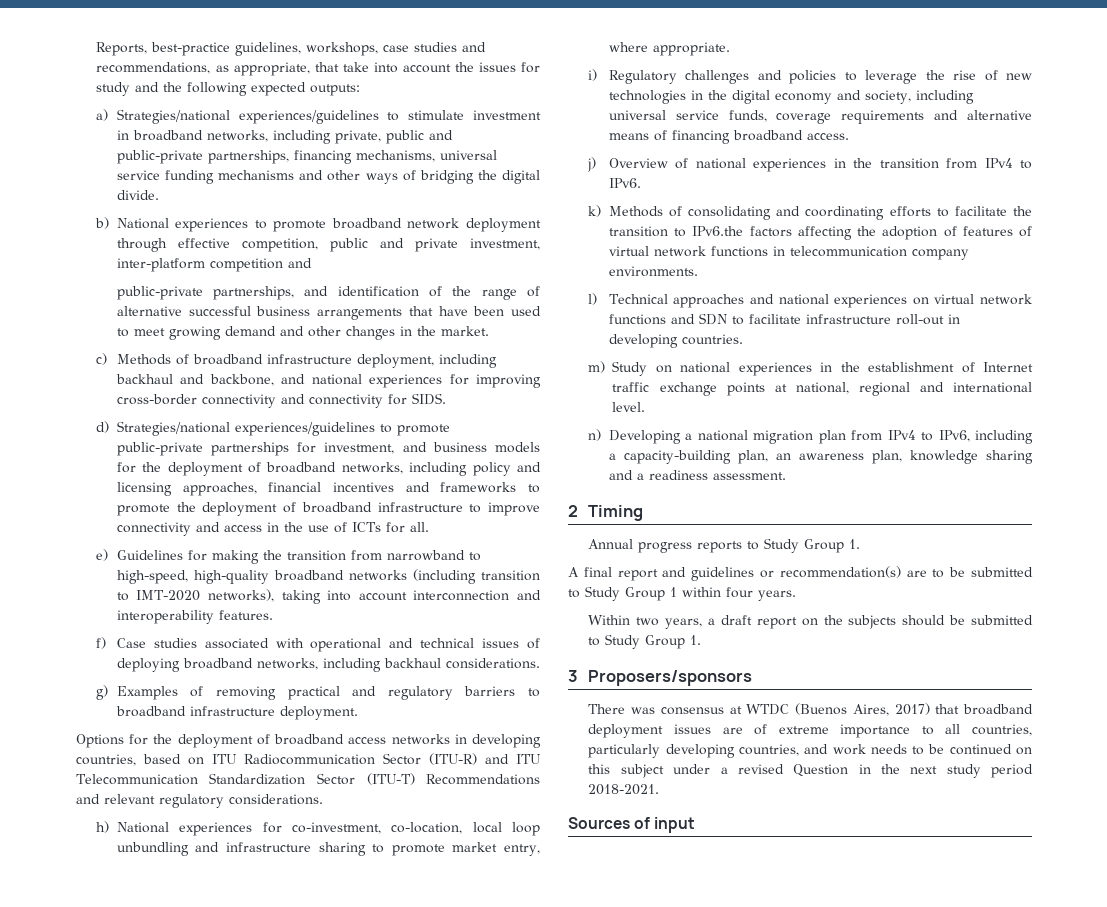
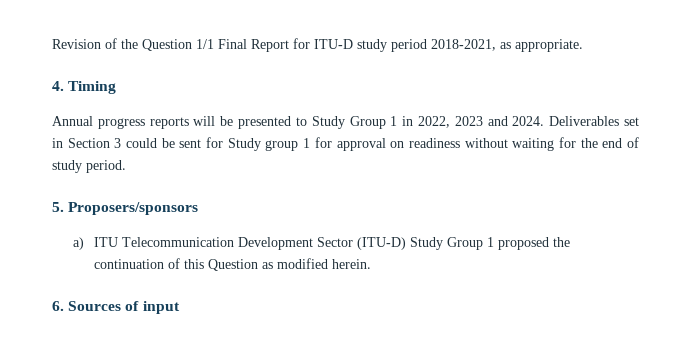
[96,42,487,56] [96,62,540,76] [96,82,361,96] [96,109,541,124] [116,130,453,144] [116,150,497,164] [116,170,540,184] [116,190,159,200] [95,217,541,232] [116,238,540,252] [116,258,312,272] [116,286,541,300] [116,306,541,320] [116,326,489,340] [96,353,497,368] [115,374,541,388] [116,393,446,408] [96,421,450,436] [116,442,540,456] [116,462,542,476] [116,482,540,496] [116,502,540,516] [116,522,429,536] [96,549,481,564] [116,569,540,584] [116,589,541,604] [116,610,273,624] [96,637,541,652] [116,658,540,672] [96,685,540,700] [115,706,358,720] [76,734,541,748] [76,753,541,766] [76,773,540,785] [76,794,323,808] [96,821,540,836] [116,842,541,856] [608,42,730,56] [588,69,1032,84] [608,90,974,104] [608,110,1032,124] [608,130,849,144] [587,157,1032,172] [608,178,641,188] [588,205,1032,220] [608,226,1032,240] [608,246,969,260] [608,266,698,277] [588,293,1032,308] [608,313,960,325] [608,334,743,348] [588,361,1033,376] [612,382,1032,396] [612,402,646,412] [588,429,1033,444] [608,450,1033,464] [608,470,786,480] [568,505,644,521] [588,538,861,553] [568,566,1033,581] [568,586,796,601] [588,615,1033,629] [588,634,702,649] [568,670,753,686] [588,703,1033,716] [588,724,1032,738] [588,744,1032,758] [588,764,1033,778] [588,784,660,795] Reports, best-practice guidelines, workshops, case studies and recommendations, as appropriate, that take into account the issues for study and the following expected outputs: // a) Strategies/national experiences/guidelines to stimulate investment in broadband networks, including private, public and public-private partnerships, financing mechanisms, universal service funding mechanisms and other ways of bridging the digital divide. // b) National experiences to promote broadband network deployment through effective competition, public and private investment, inter-platform competition and // public-private partnerships, and identification of the range of alternative successful business arrangements that have been used to meet growing demand and other changes in the market. // c) Methods of broadband infrastructure deployment, including backhaul and backbone, and national experiences for improving cross-border connectivity and connectivity for SIDS. // d) Strategies/national experiences/guidelines to promote public-private partnerships for investment, and business models for the deployment of broadband networks, including policy and licensing approaches, financial incentives and frameworks to promote the deployment of broadband infrastructure to improve connectivity and access in the use of ICTs for all. // e) Guidelines for making the transition from narrowband to high-speed, high-quality broadband networks (including transition to IMT-2020 networks), taking into account interconnection and interoperability features. // f) Case studies associated with operational and technical issues of deploying broadband networks, including backhaul considerations. // g) Examples of removing practical and regulatory barriers to broadband infrastructure deployment. // Options for the deployment of broadband access networks in developing countries, based on ITU Radiocommunication Sector (ITU-R) and ITU Telecommunication Standardization Sector (ITU-T) Recommendations and relevant regulatory considerations. // h) National experiences for co-investment, co-location, local loop unbundling and infrastructure sharing to promote market entry, where appropriate. // i) Regulatory challenges and policies to leverage the rise of new technologies in the digital economy and society, including universal service funds, coverage requirements and alternative means of financing broadband access. // j) Overview of national experiences in the transition from IPv4 to IPv6. // k) Methods of consolidating and coordinating efforts to facilitate the transition to IPv6.the factors affecting the adoption of features of virtual network functions in telecommunication company environments. // l) Technical approaches and national experiences on virtual network functions and SDN to facilitate infrastructure roll-out in developing countries. // m) Study on national experiences in the establishment of Internet traffic exchange points at national, regional and international level. // n) Developing a national migration plan from IPv4 to IPv6, including a capacity-building plan, an awareness plan, knowledge sharing and a readiness assessment. // 2 Timing // Annual progress reports to Study Group 1. // A final report and guidelines or recommendation(s) are to be submitted to Study Group 1 within four years. // Within two years, a draft report on the subjects should be submitted to Study Group 1. // 3 Proposers/sponsors // There was consensus at WTDC (Buenos Aires, 2017) that broadband deployment issues are of extreme importance to all countries, particularly developing countries, and work needs to be continued on this subject under a revised Question in the next study period 2018-2021. // -> [52,38,583,52] [52,81,117,94] [52,116,639,129] [52,137,639,151] [52,160,126,173] [52,202,199,215] [73,237,571,250] [94,258,372,271] [52,301,64,311] Revision of the Question 1/1 Final Report for ITU-D study period 2018-2021, as appropriate. // 4. Timing // Annual progress reports will be presented to Study Group 1 in 2022, 2023 and 2024. Deliverables set in Section 3 could be sent for Study group 1 for approval on readiness without waiting for the end of study period. // 5. Proposers/sponsors // a) ITU Telecommunication Development Sector (ITU-D) Study Group 1 proposed the continuation of this Question as modified herein. // 6.

